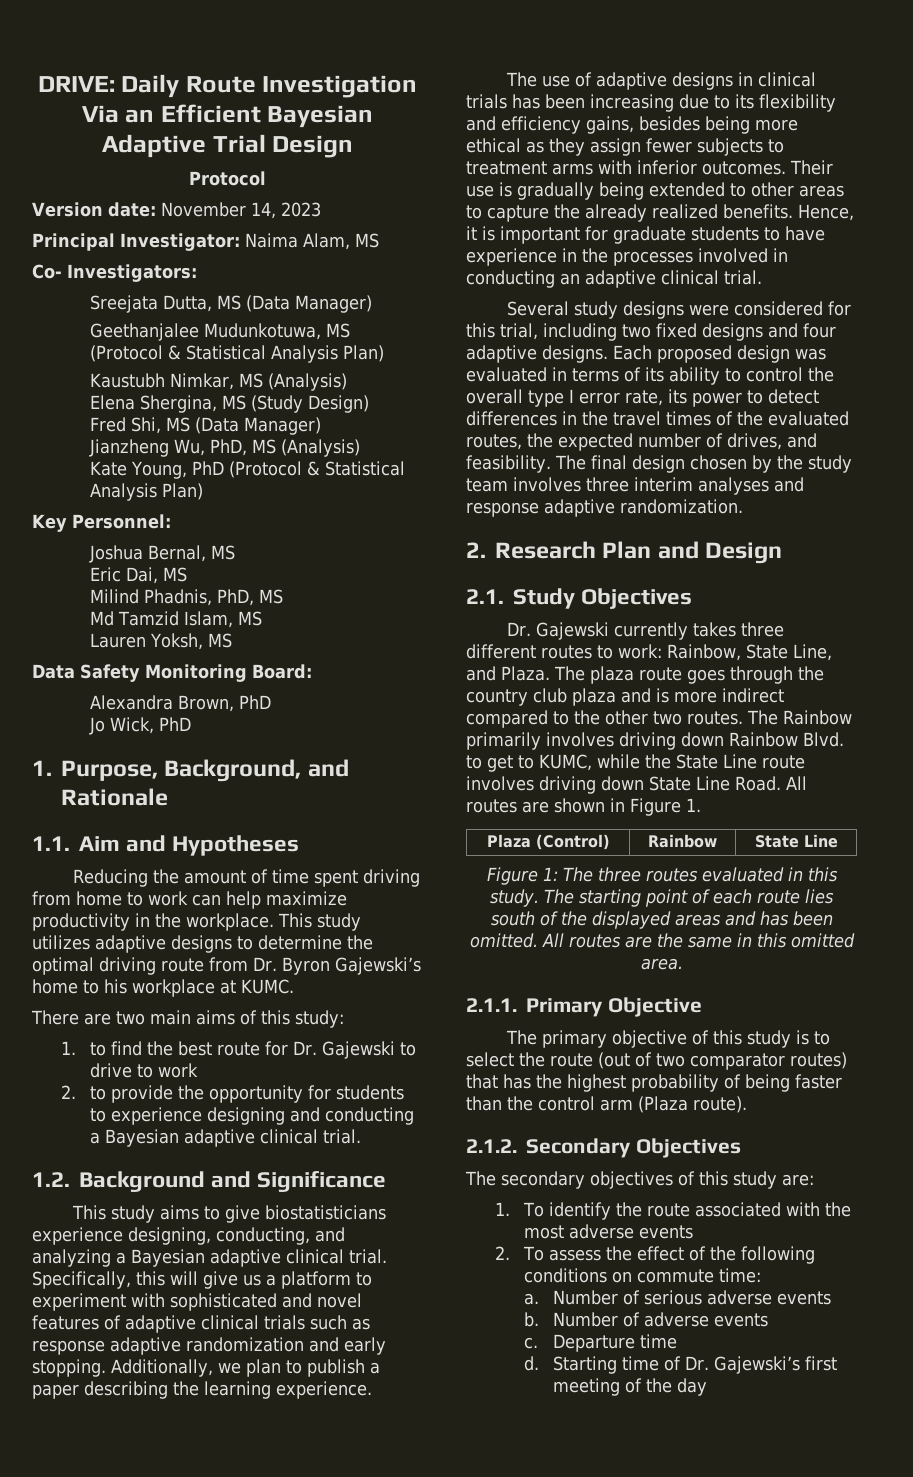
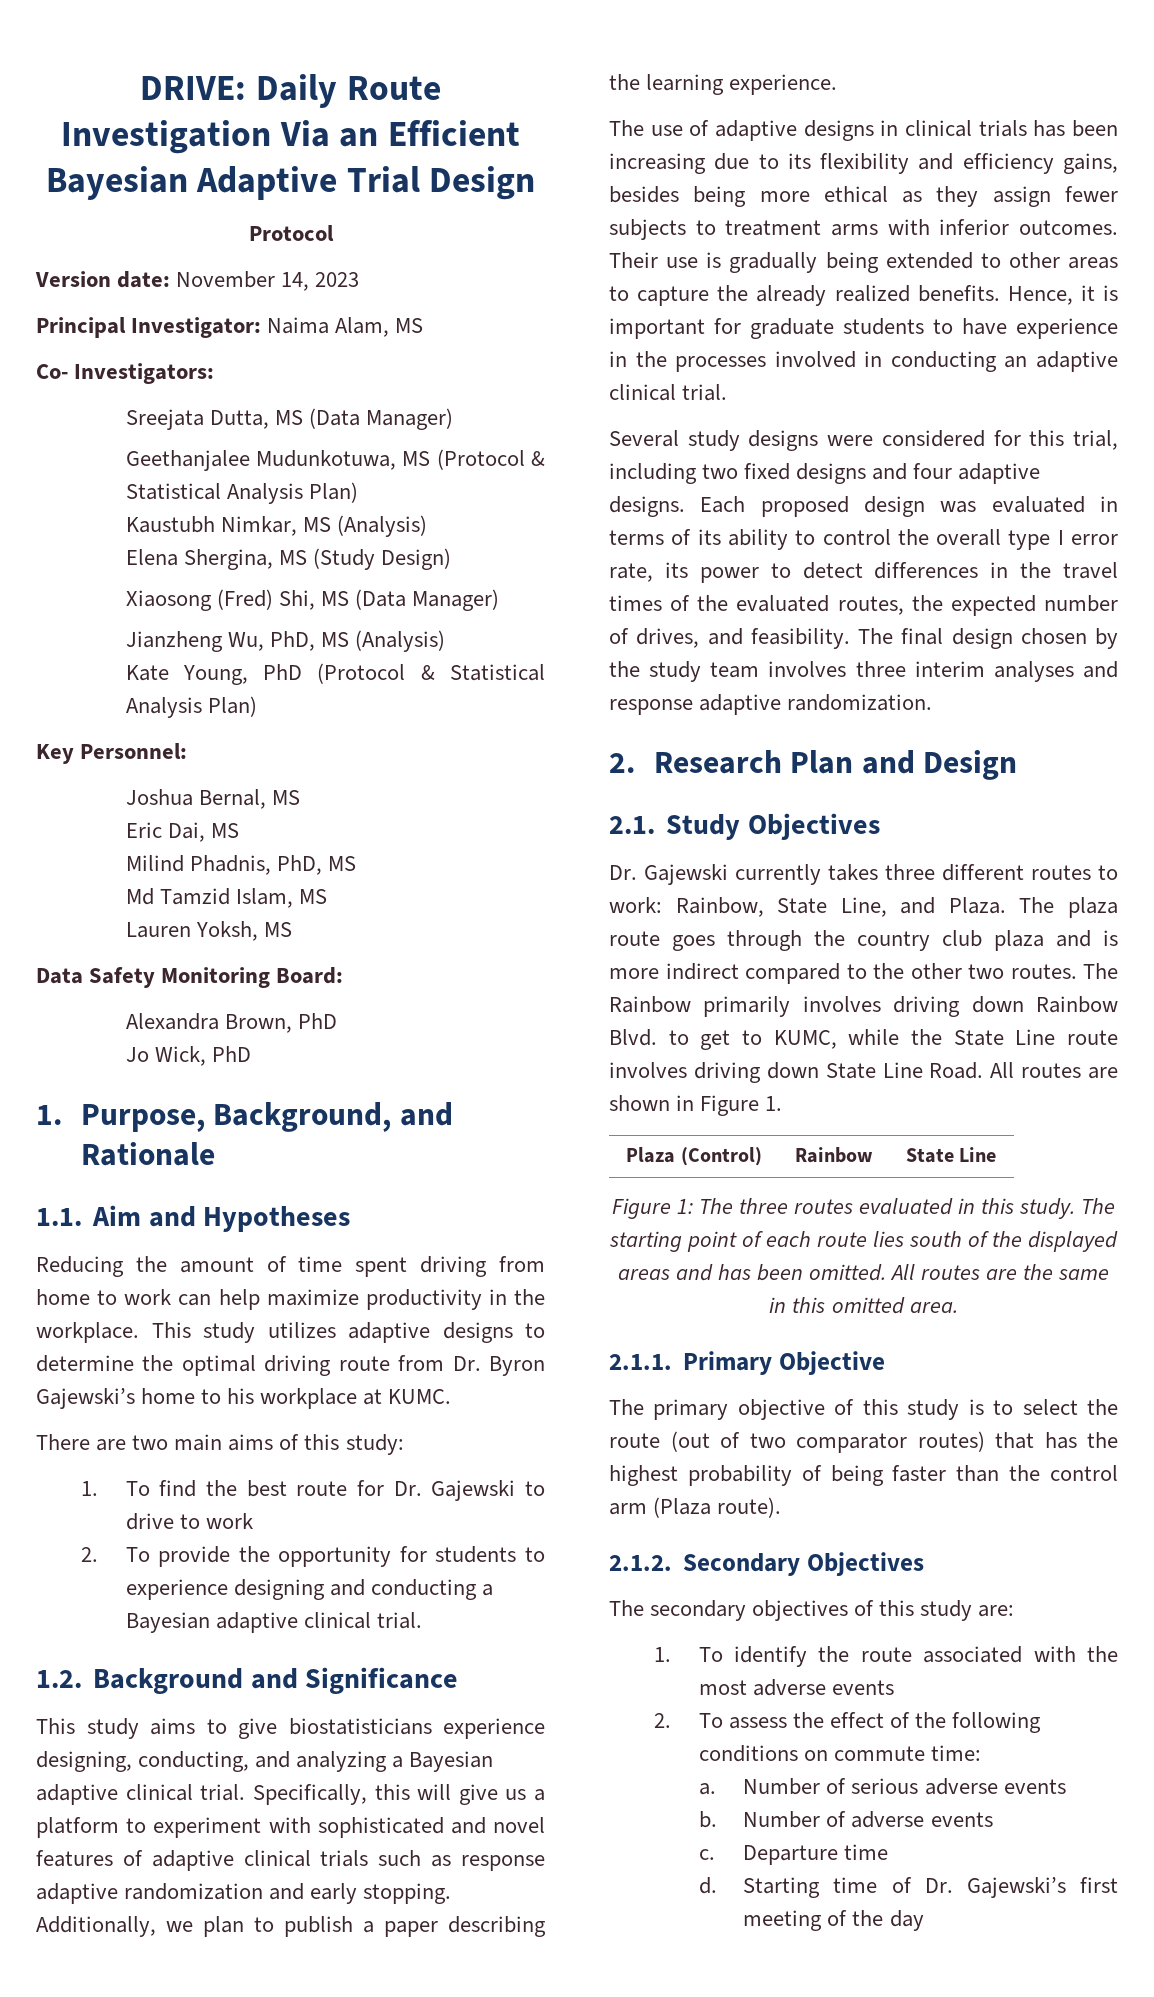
[89,417,126,432] Fred -> [125,589,273,611] Xiaosong (Fred)
[89,1042,106,1056] to -> [125,1481,150,1496] To
[89,1086,106,1100] to -> [125,1547,150,1562] To

